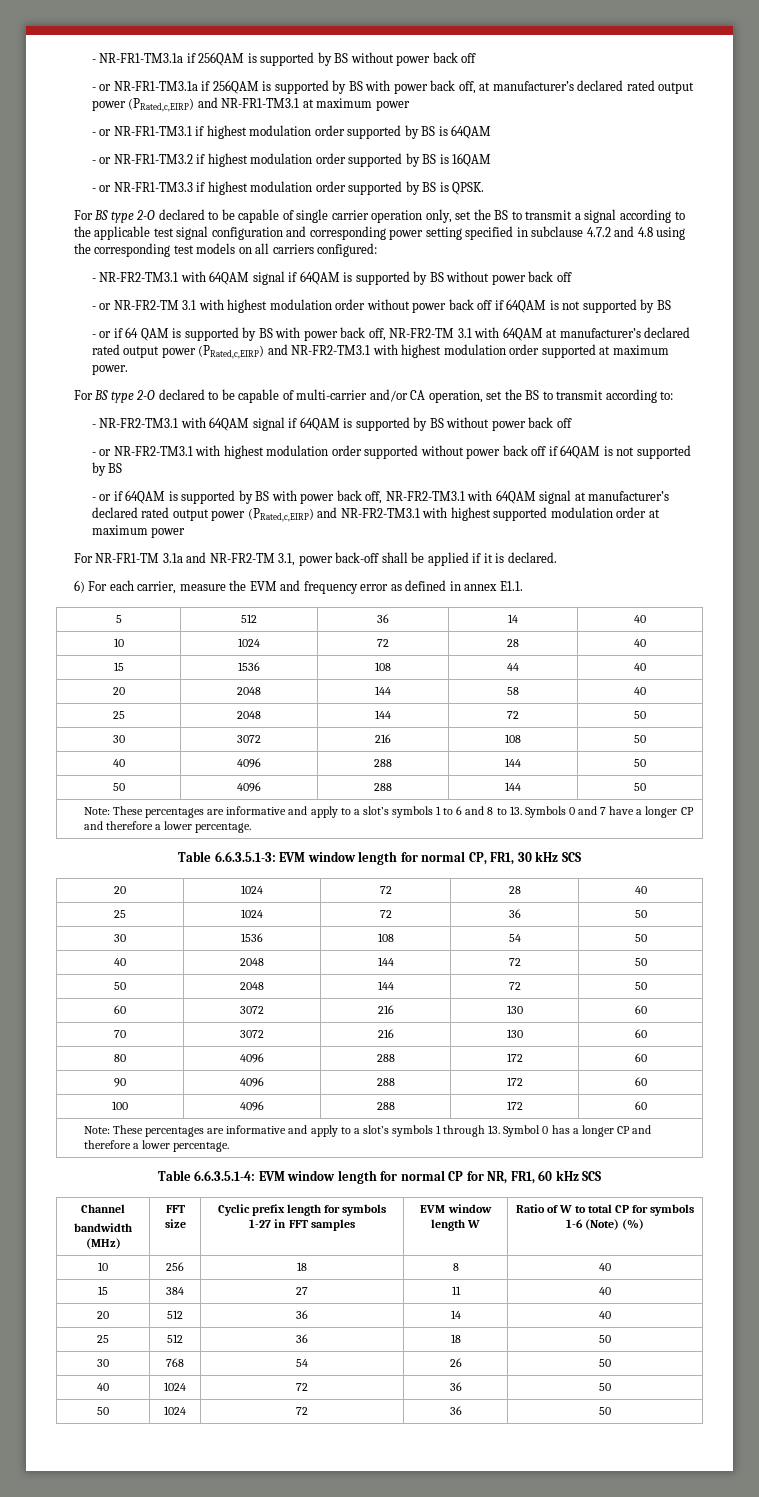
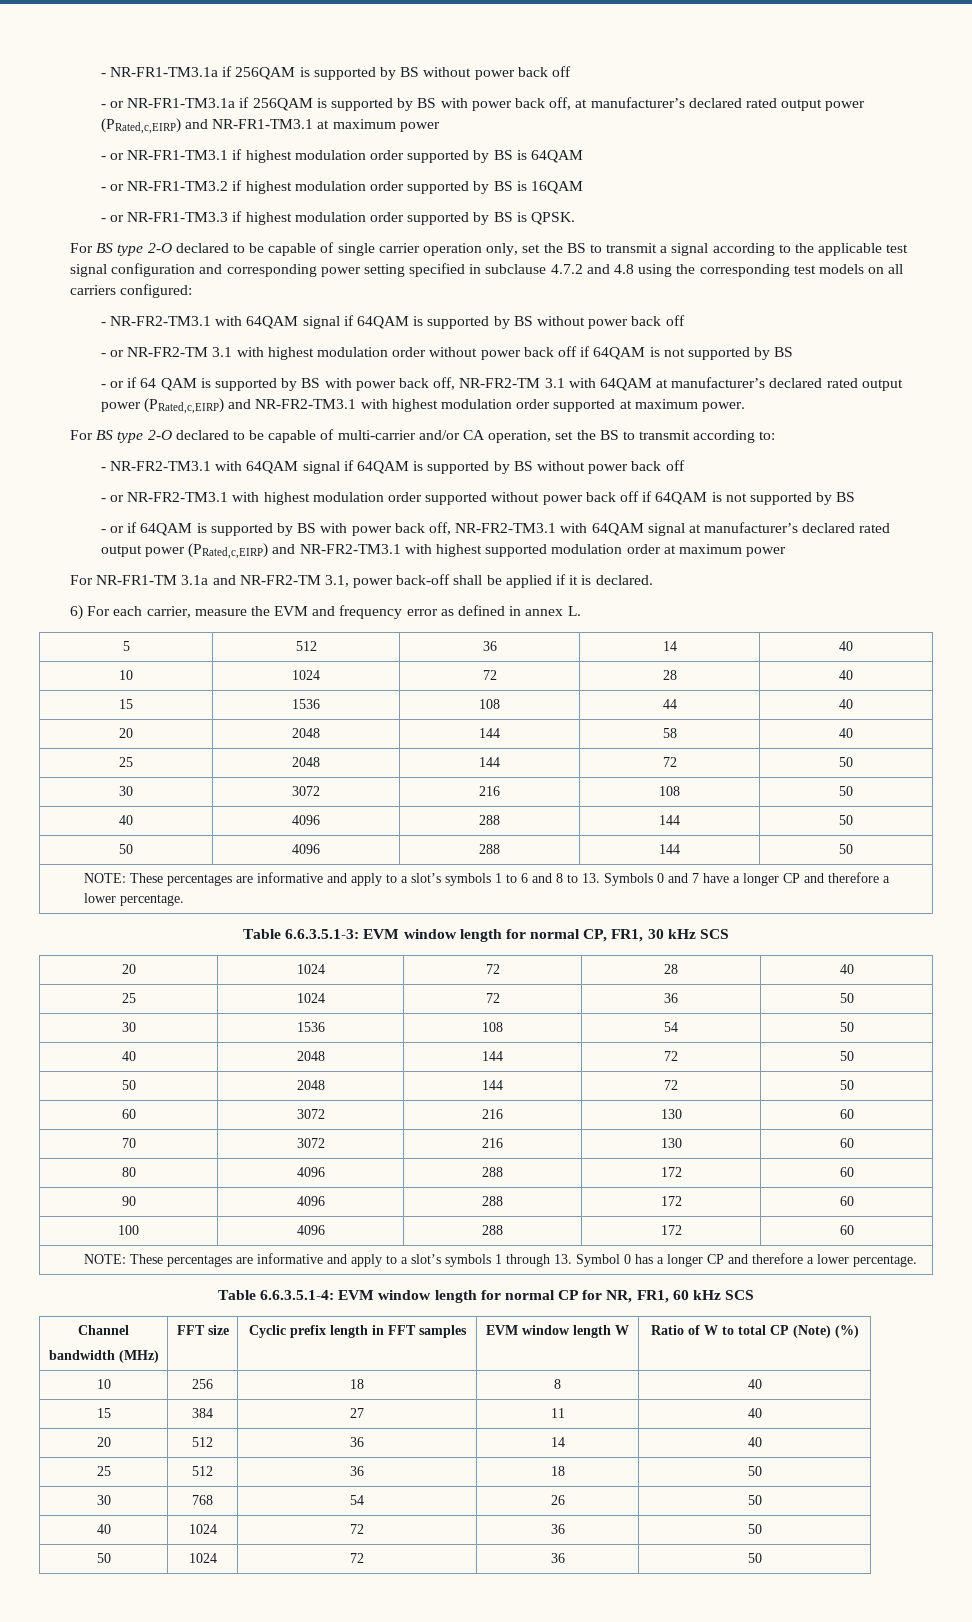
[499,581,523,591] E1.1. -> [567,606,581,616] L.
[83,807,110,815] Note: -> [84,873,127,883] NOTE:
[83,1126,110,1134] Note: -> [84,1254,127,1264] NOTE:
[324,1204,387,1216] [249,1219,272,1228] for symbols 1-27 -> (368, 1331) none
[632,1204,695,1216] [565,1219,583,1228] for symbols 1-6 -> (789, 1330) none

